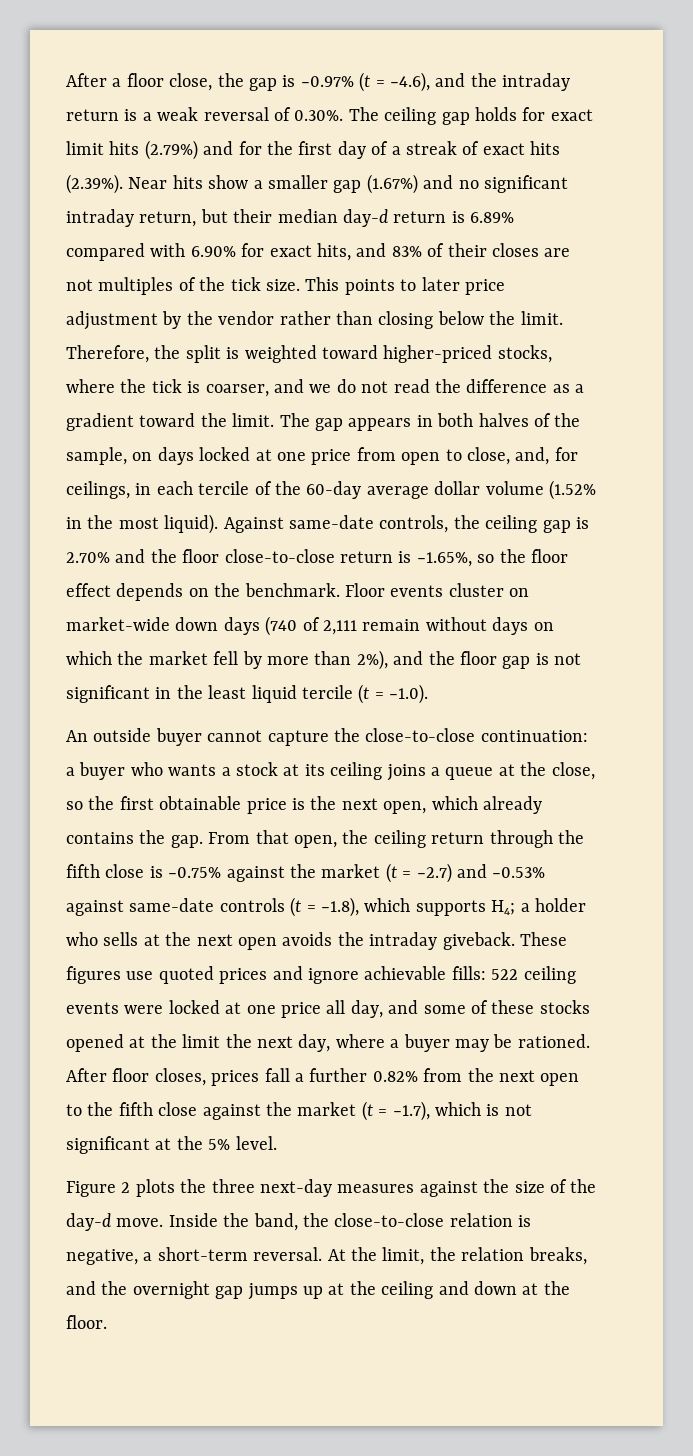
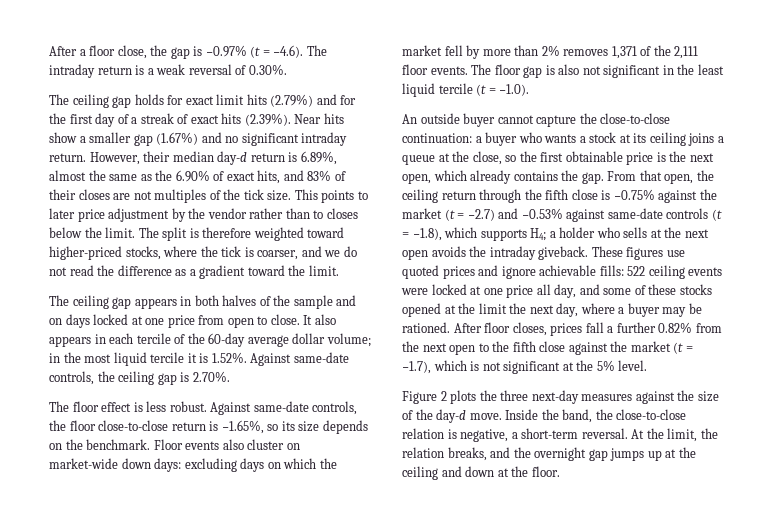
[389,72,497,92] −4.6), and the -> [273,45,327,58] −4.6). The
(344, 115) none -> (287, 69) //
[139,209,228,227] return, but -> [49,152,140,165] return. However,
[470,212,515,223] [66,243,265,261] 6.89% compared with 6.90% for -> [300,151,337,165] [49,170,225,182] 6.89%, almost the same as the 6.90% of
[378,311,434,329] closing -> [313,208,358,219] to closes
[66,345,181,363] Therefore, the -> [138,227,159,238] The
(240, 353) none -> [202,227,252,238] therefore
[279,413,310,427] The -> [49,295,109,309] // The ceiling
[66,447,127,465] sample, -> [293,295,357,309] sample and
[466,447,578,465] [66,481,130,499] close, and, for ceilings, -> [270,314,336,325] [49,336,91,347] close. It also appears
[485,480,596,500] volume (1.52% -> [326,333,371,347] volume;
[164,514,219,534] liquid). -> [113,352,247,366] liquid tercile it is 1.52%.
[66,549,146,563] 2.70% and -> [192,371,230,382] [49,401,358,415] 2.70%. // The floor effect is less robust. Against same-date controls,
[499,549,568,563] [66,583,111,597] the floor effect -> [281,421,320,432] its size
(444, 591) none -> [222,439,244,450] also
[223,616,487,636] days (740 of 2,111 remain without -> [154,458,237,472] days: excluding
[356,650,455,670] 2%), and the -> [541,45,699,59] [402,64,492,75] 2% removes 1,371 of the 2,111 floor events. The
(549, 659) none -> [558,64,580,75] also

